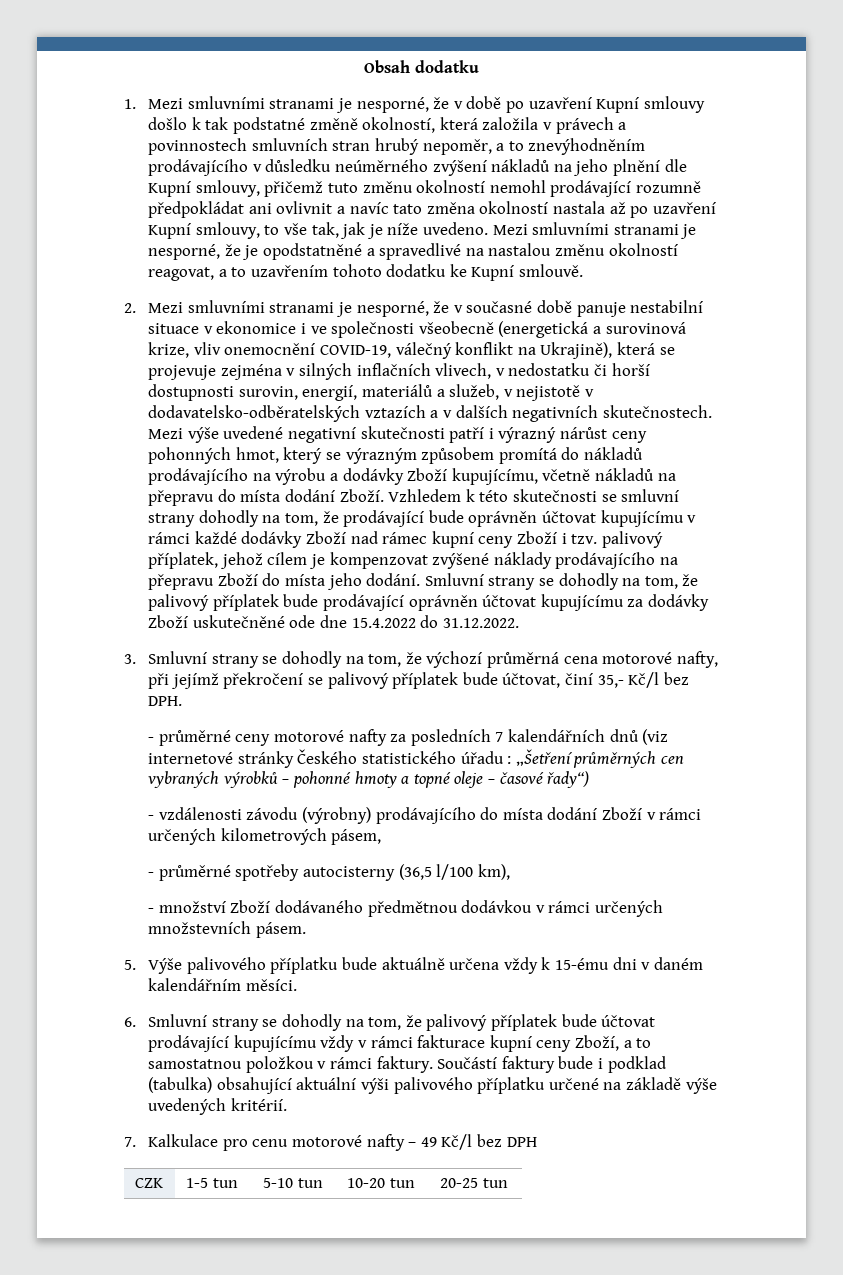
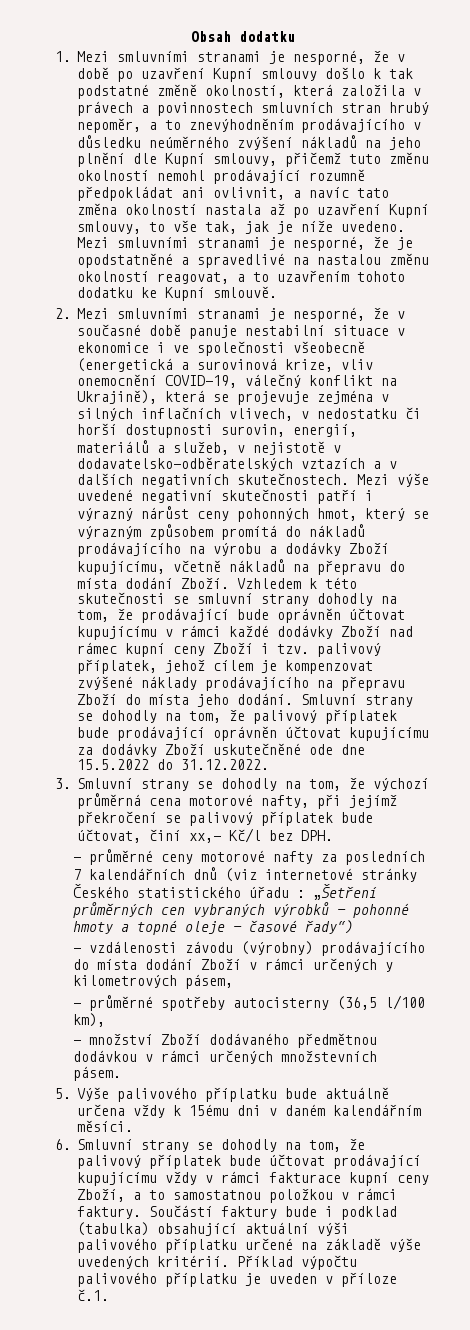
[276,201,333,214] ovlivnit -> [213,187,285,200] ovlivnit,
[351,618,416,628] 15.4.2022 -> [77,759,149,770] 15.5.2022
[597,675,624,688] 35,- -> [189,833,221,843] xx,-
(217, 836) none -> [384,962,393,972] y
[555,958,610,970] 15-ému -> [189,1104,229,1116] 15ému
[124,1134,537,1151] [135,1178,164,1188] [186,1178,238,1188] [263,1178,323,1188] [347,1178,415,1188] [440,1178,508,1188] // 7. Kalkulace pro cenu motorové nafty – 49 Kč/l bez DPH // CZK | 1-5 tun | 5-10 tun | 10-20 tun | 20-25 tun -> [237,1255,357,1270] [77,1272,397,1287] [77,1289,109,1301] Příklad výpočtu palivového příplatku je uveden v příloze č.1.

